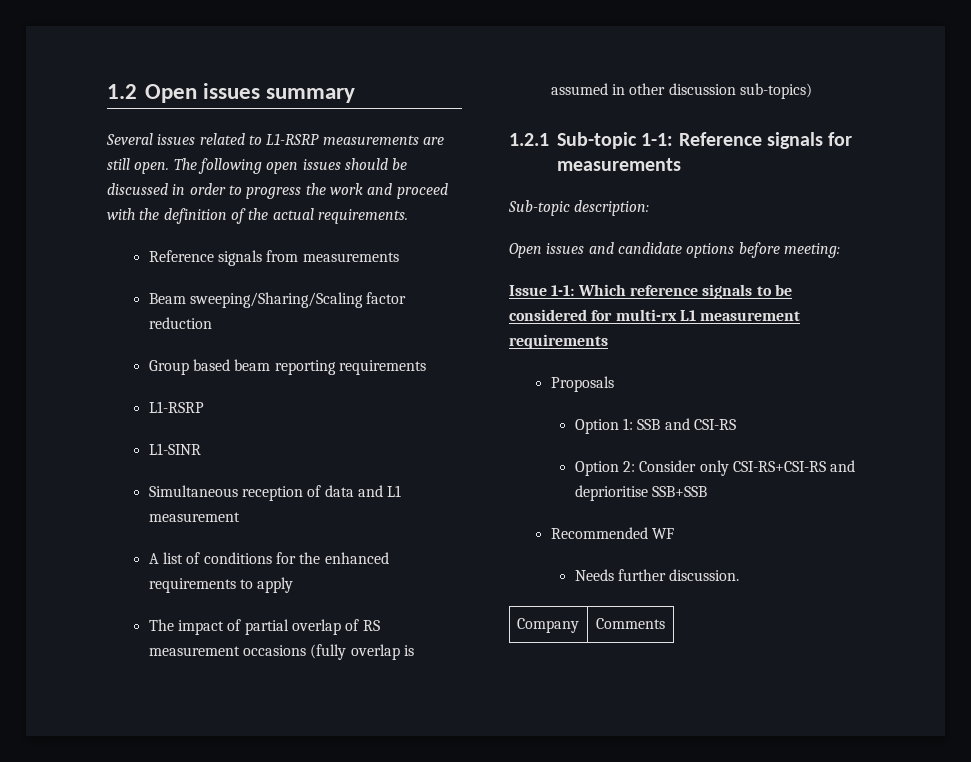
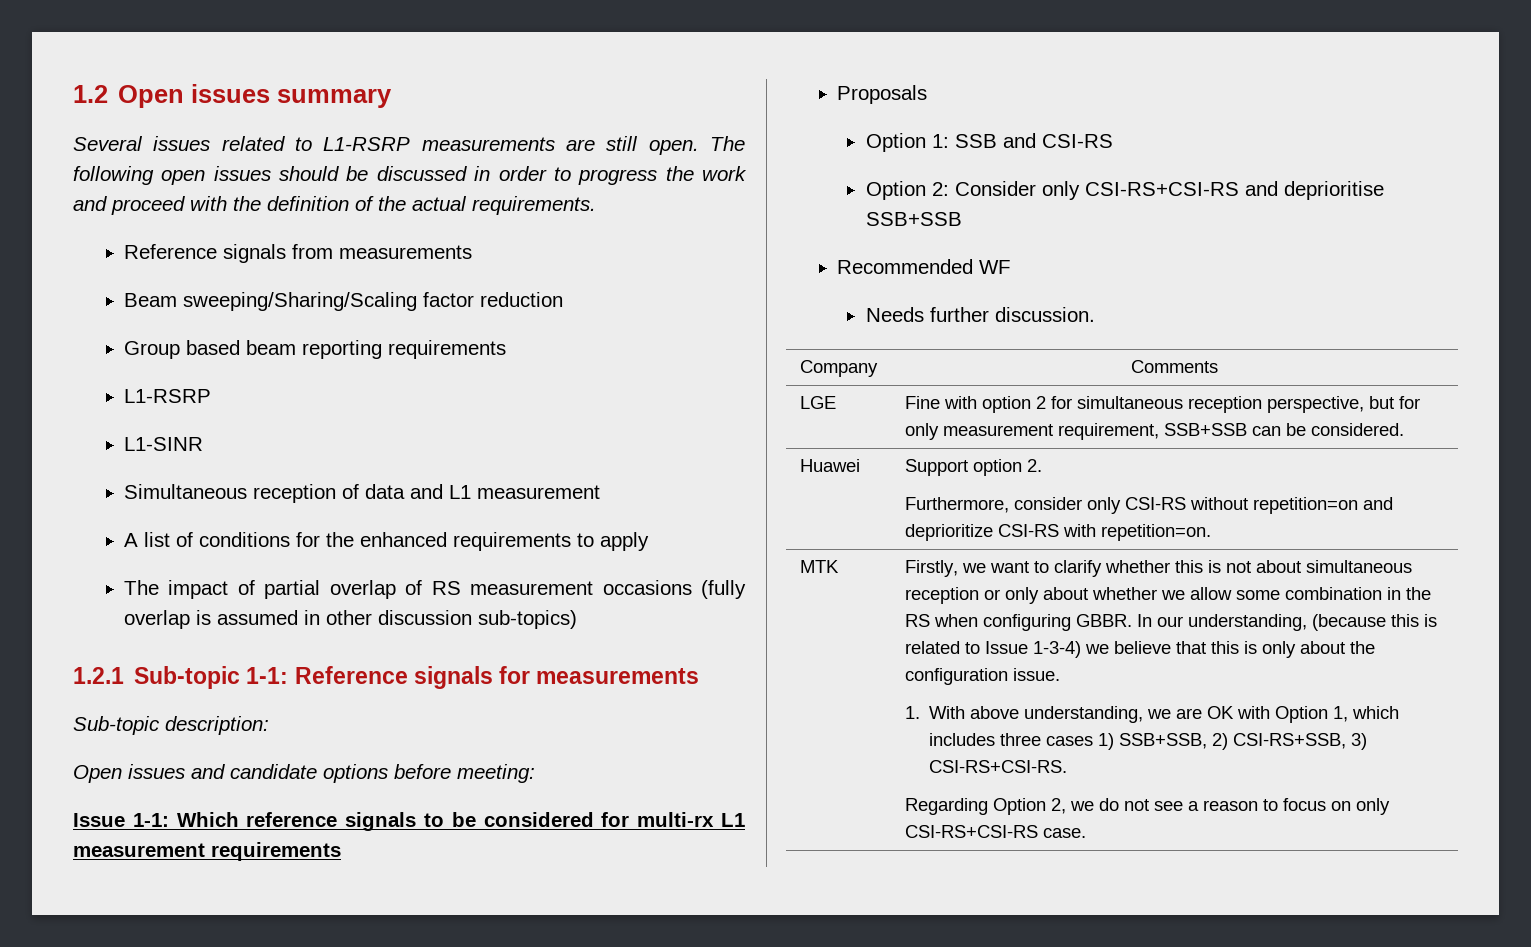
(665, 623) none -> [799,396,836,409] [904,396,1420,413] [904,423,1404,440] [799,459,860,472] [904,459,1042,476] [904,497,1393,514] [904,524,1211,541] [799,560,839,573] [904,560,1412,577] [904,587,1431,604] [904,614,1437,631] [904,641,1375,658] [904,668,1060,685] [904,706,1399,723] [928,733,1367,750] [928,760,1067,773] [904,798,1390,815] [904,825,1086,838] // LGE | Fine with option 2 for simultaneous reception perspective, but for only measurement requirement, SSB+SSB can be considered. // Huawei | Support option 2. // Furthermore, consider only CSI-RS without repetition=on and deprioritize CSI-RS with repetition=on. // MTK | Firstly, we want to clarify whether this is not about simultaneous reception or only about whether we allow some combination in the RS when configuring GBBR. In our understanding, (because this is related to Issue 1-3-4) we believe that this is only about the configuration issue. // 1. With above understanding, we are OK with Option 1, which includes three cases 1) SSB+SSB, 2) CSI-RS+SSB, 3) CSI-RS+CSI-RS. // Regarding Option 2, we do not see a reason to focus on only CSI-RS+CSI-RS case.

